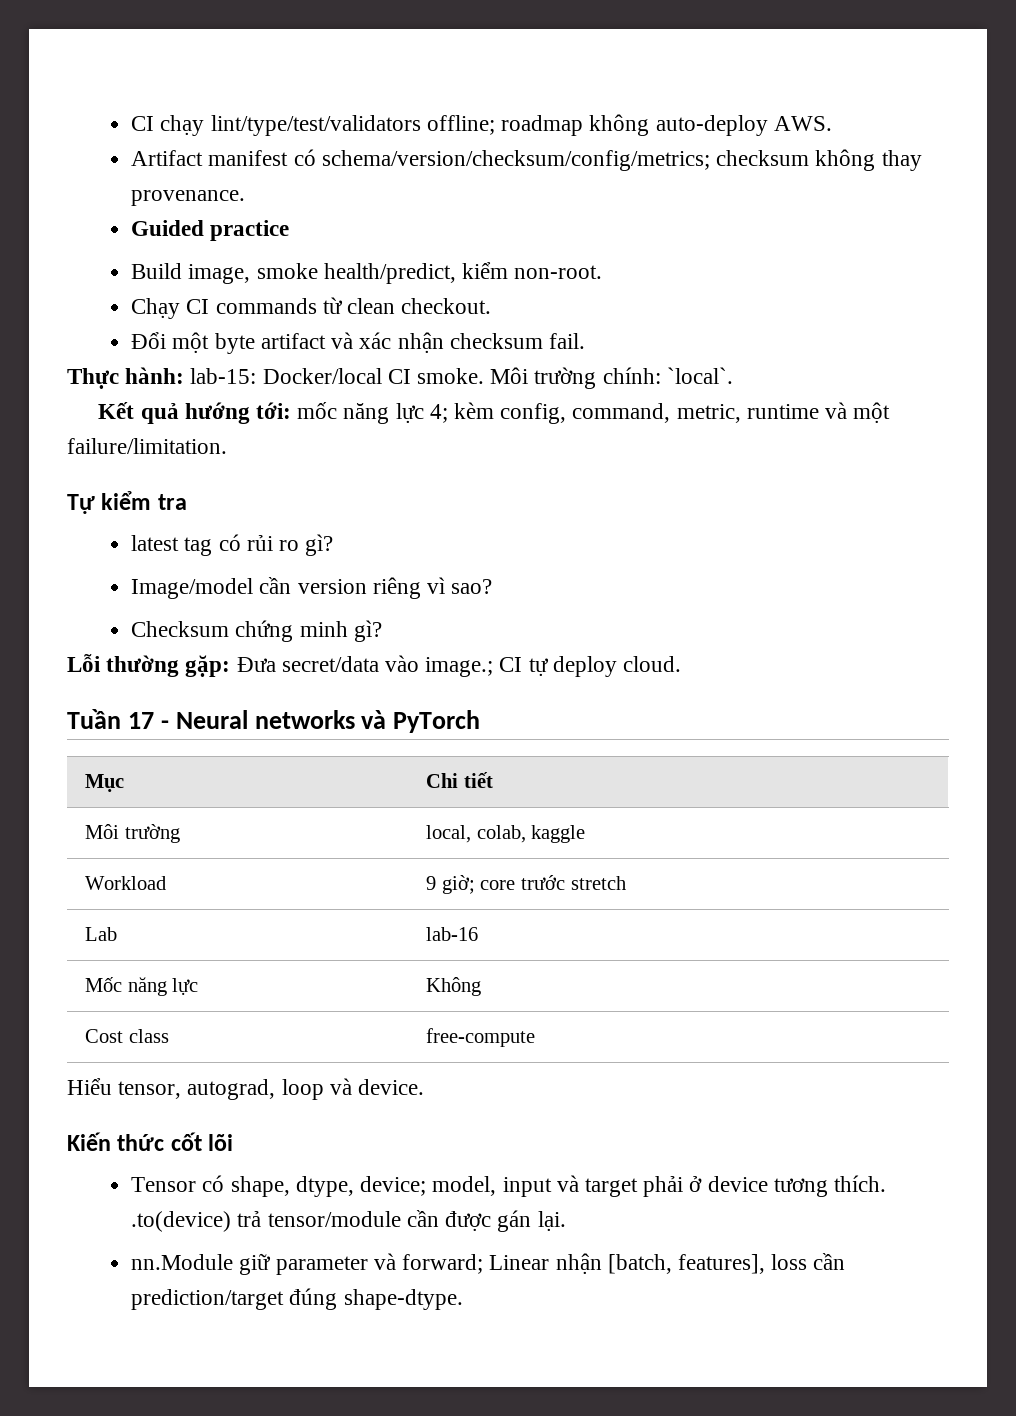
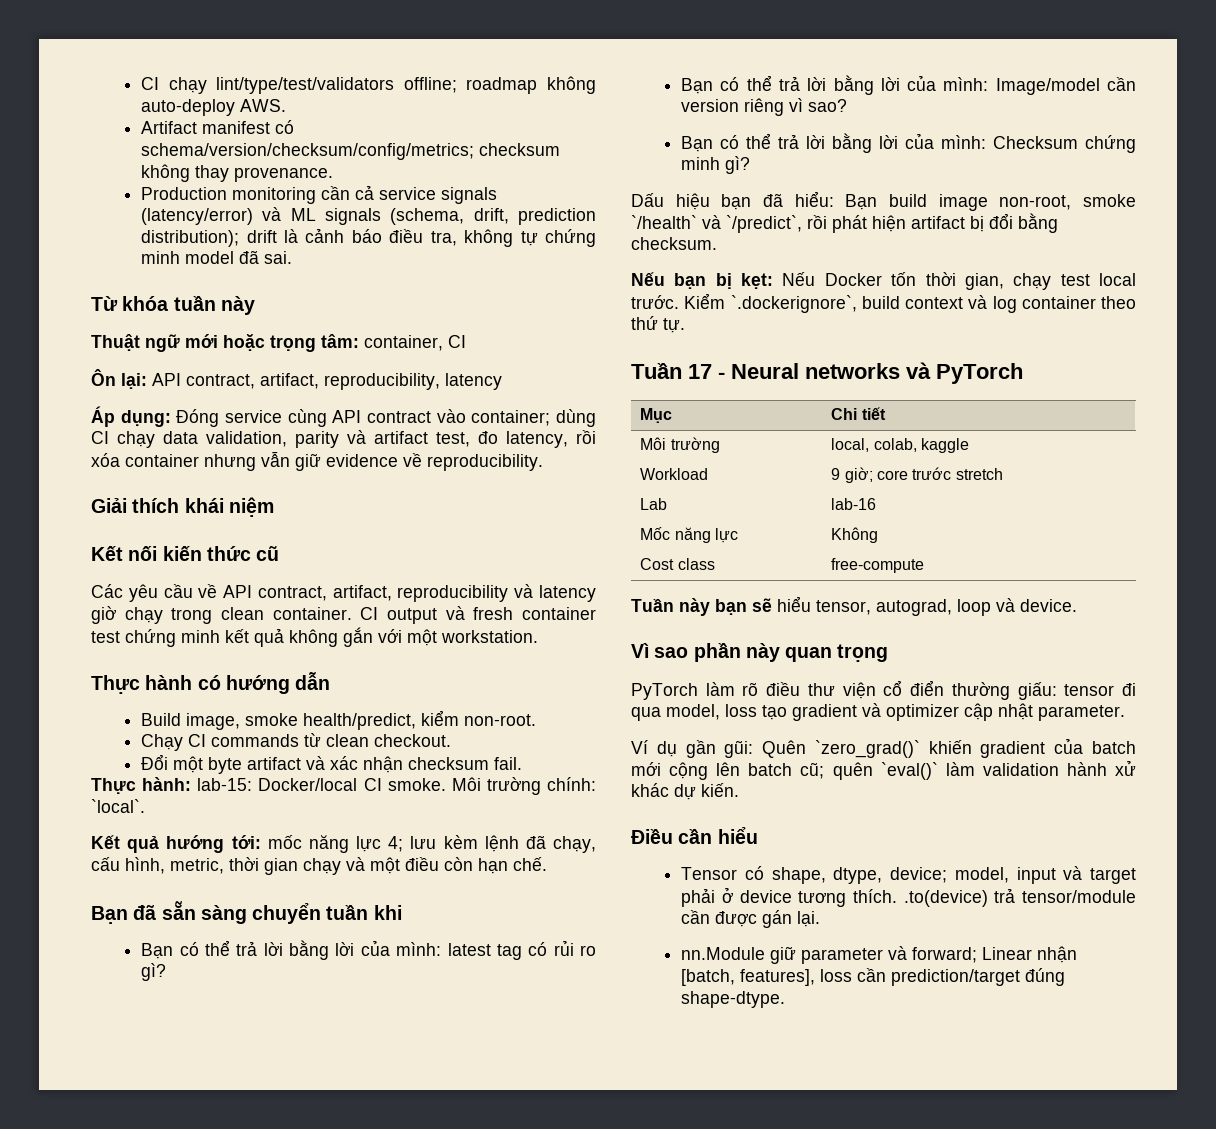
[131,220,290,241] Guided practice -> [141,185,498,204] [141,207,597,225] [141,228,597,247] [141,250,293,264] [91,296,255,315] [91,334,466,352] [91,369,502,390] [91,406,596,427] [91,430,596,448] [91,451,543,471] [91,497,274,517] [91,546,280,561] [91,584,596,602] [91,606,596,624] [91,627,538,647] [91,672,331,694] Production monitoring cần cả service signals (latency/error) và ML signals (schema, drift, prediction distribution); drift là cảnh báo điều tra, không tự chứng minh model đã sai. // Từ khóa tuần này // Thuật ngữ mới hoặc trọng tâm: container, CI // Ôn lại: API contract, artifact, reproducibility, latency // Áp dụng: Đóng service cùng API contract vào container; dùng CI chạy data validation, parity và artifact test, đo latency, rồi xóa container nhưng vẫn giữ evidence về reproducibility. // Giải thích khái niệm // Kết nối kiến thức cũ // Các yêu cầu về API contract, artifact, reproducibility và latency giờ chạy trong clean container. CI output và fresh container test chứng minh kết quả không gắn với một workstation. // Thực hành có hướng dẫn
[453,402,891,424] [67,438,227,454] [67,491,187,514] kèm config, command, metric, runtime và một failure/limitation. // Tự kiểm tra // -> [410,835,596,853] [91,857,547,875] [91,901,402,924] [141,940,442,960] lưu kèm lệnh đã chạy, cấu hình, metric, thời gian chạy và một điều còn hạn chế. // Bạn đã sẵn sàng chuyển tuần khi // Bạn có thể trả lời bằng lời của mình:
(334, 545) none -> [681,75,989,95] Bạn có thể trả lời bằng lời của mình:
[131,620,382,642] [67,654,682,677] Checksum chứng minh gì? // Lỗi thường gặp: Đưa secret/data vào image.; CI tự deploy cloud. -> [681,133,1136,153] [681,156,751,174] [631,191,1136,211] [631,213,1058,233] [631,237,717,250] [631,272,1136,290] [631,293,1136,313] [631,316,685,333] Bạn có thể trả lời bằng lời của mình: Checksum chứng minh gì? // Dấu hiệu bạn đã hiểu: Bạn build image non-root, smoke `/health` và `/predict`, rồi phát hiện artifact bị đổi bằng checksum. // Nếu bạn bị kẹt: Nếu Docker tốn thời gian, chạy test local trước. Kiểm `.dockerignore`, build context và log container theo thứ tự.
[67,1078,112,1095] Hiểu -> [631,596,811,616] Tuần này bạn sẽ hiểu
[67,1132,234,1151] Kiến thức cốt lõi -> [631,643,889,662] [631,680,1136,700] [631,703,1125,721] [631,738,1136,758] [631,760,1136,780] [631,783,739,800] [631,827,758,844] Vì sao phần này quan trọng // PyTorch làm rõ điều thư viện cổ điển thường giấu: tensor đi qua model, loss tạo gradient và optimizer cập nhật parameter. // Ví dụ gần gũi: Quên `zero_grad()` khiến gradient của batch mới cộng lên batch cũ; quên `eval()` làm validation hành xử khác dự kiến. // Điều cần hiểu

